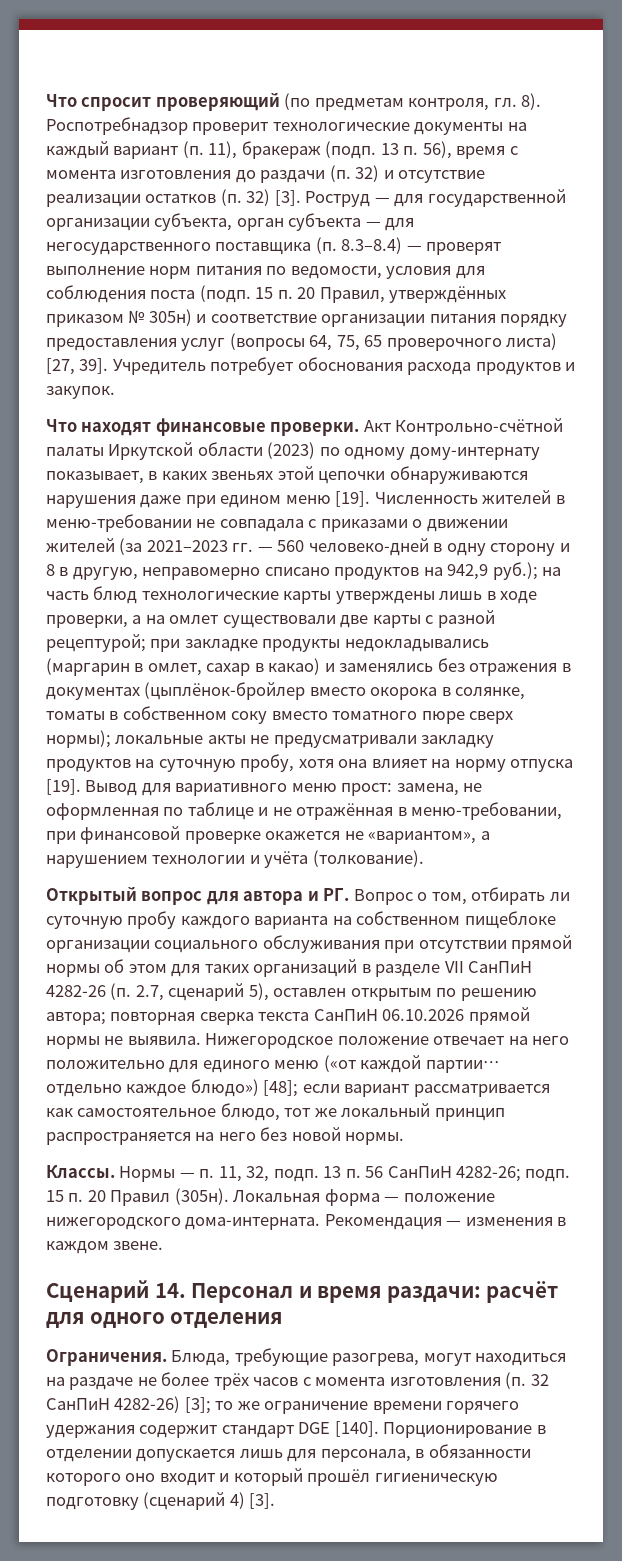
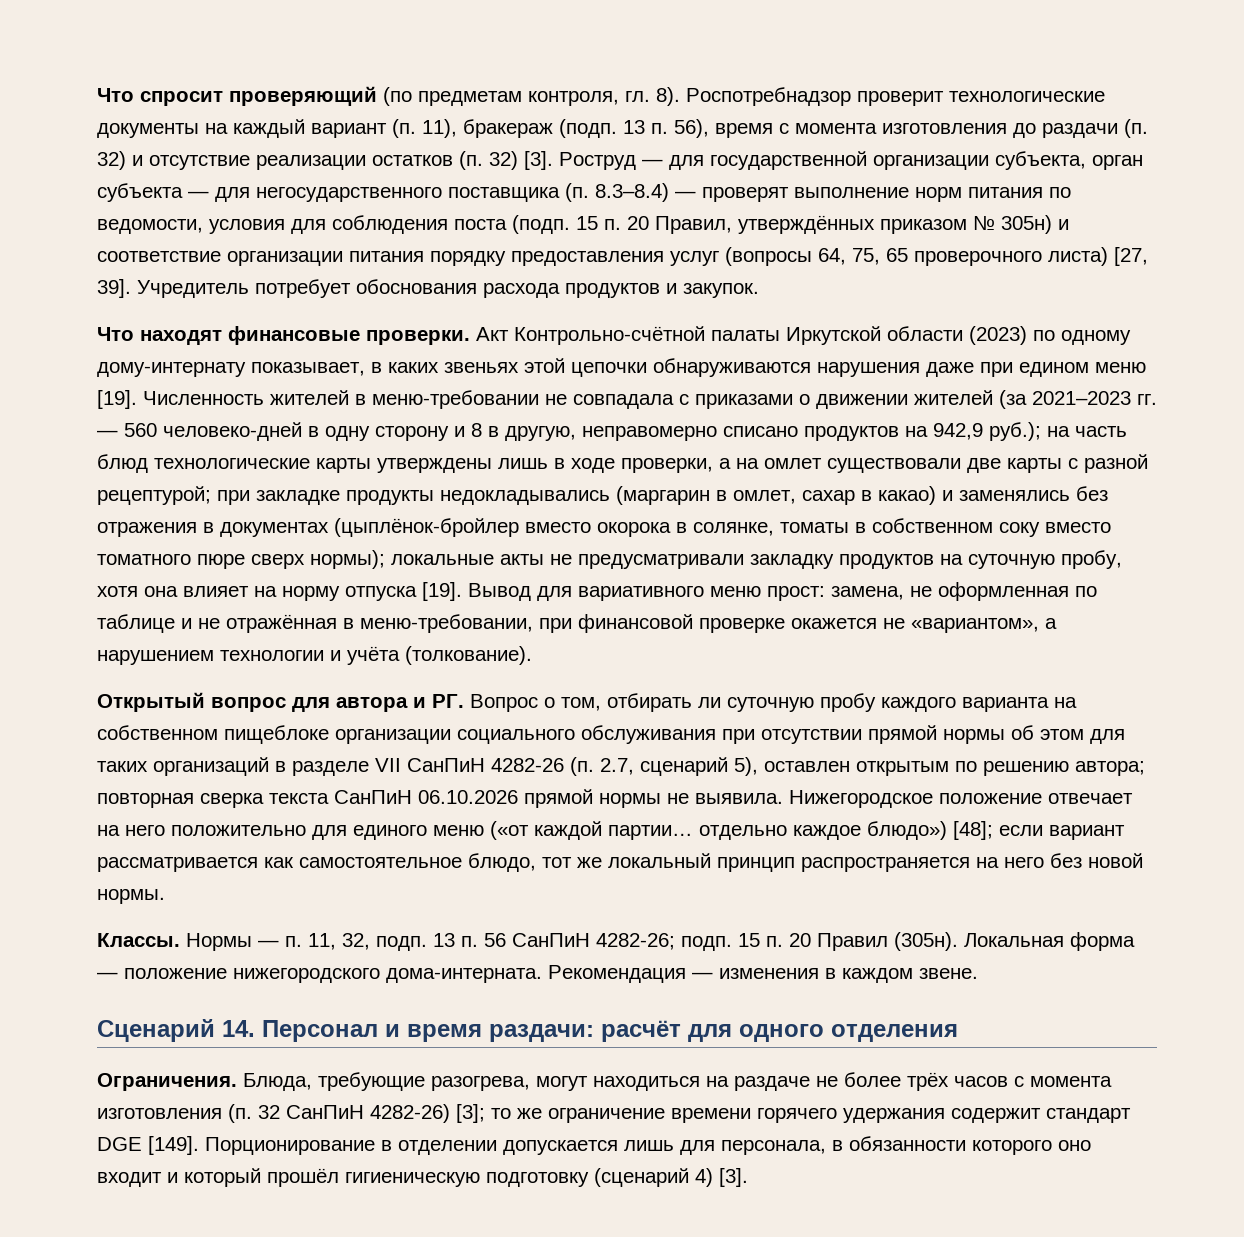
[334,1421,379,1437] [140]. -> [148,1136,199,1155] [149].

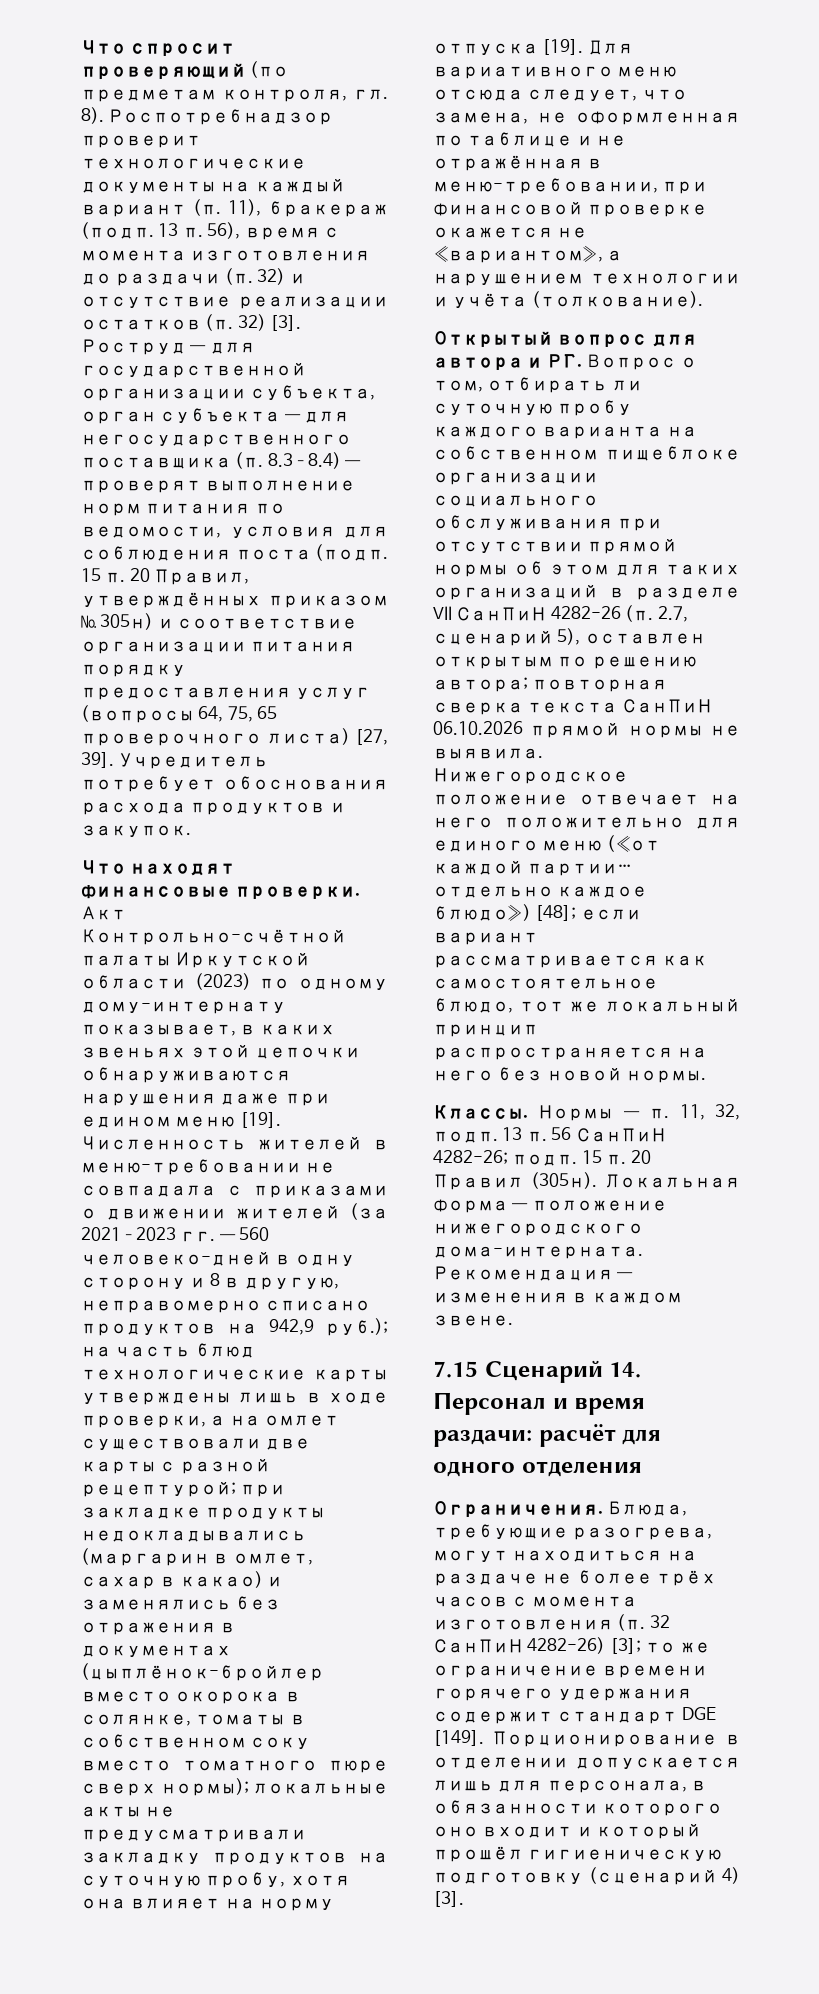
[468,583,825,601] Вывод для вариативного меню прост: -> [587,40,633,55] [433,66,678,79] [433,89,687,102] Для вариативного меню отсюда следует, что
(978, 973) none -> [433,1361,478,1378] 7.15

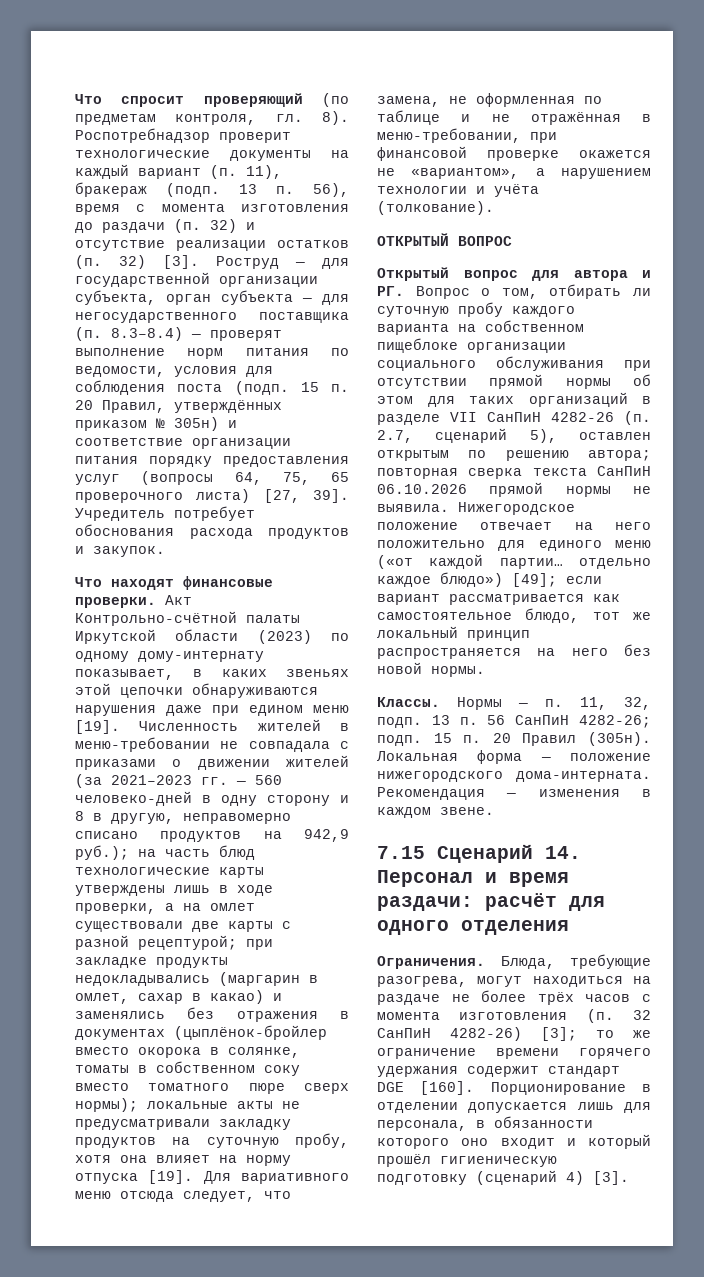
(703, 299) none -> [377,233,512,246] // ОТКРЫТЫЙ ВОПРОС
[535,905,577,921] [48]; -> [512,573,557,587] [49];
[433,1730,484,1746] [149]. -> [420,1081,475,1095] [160].

